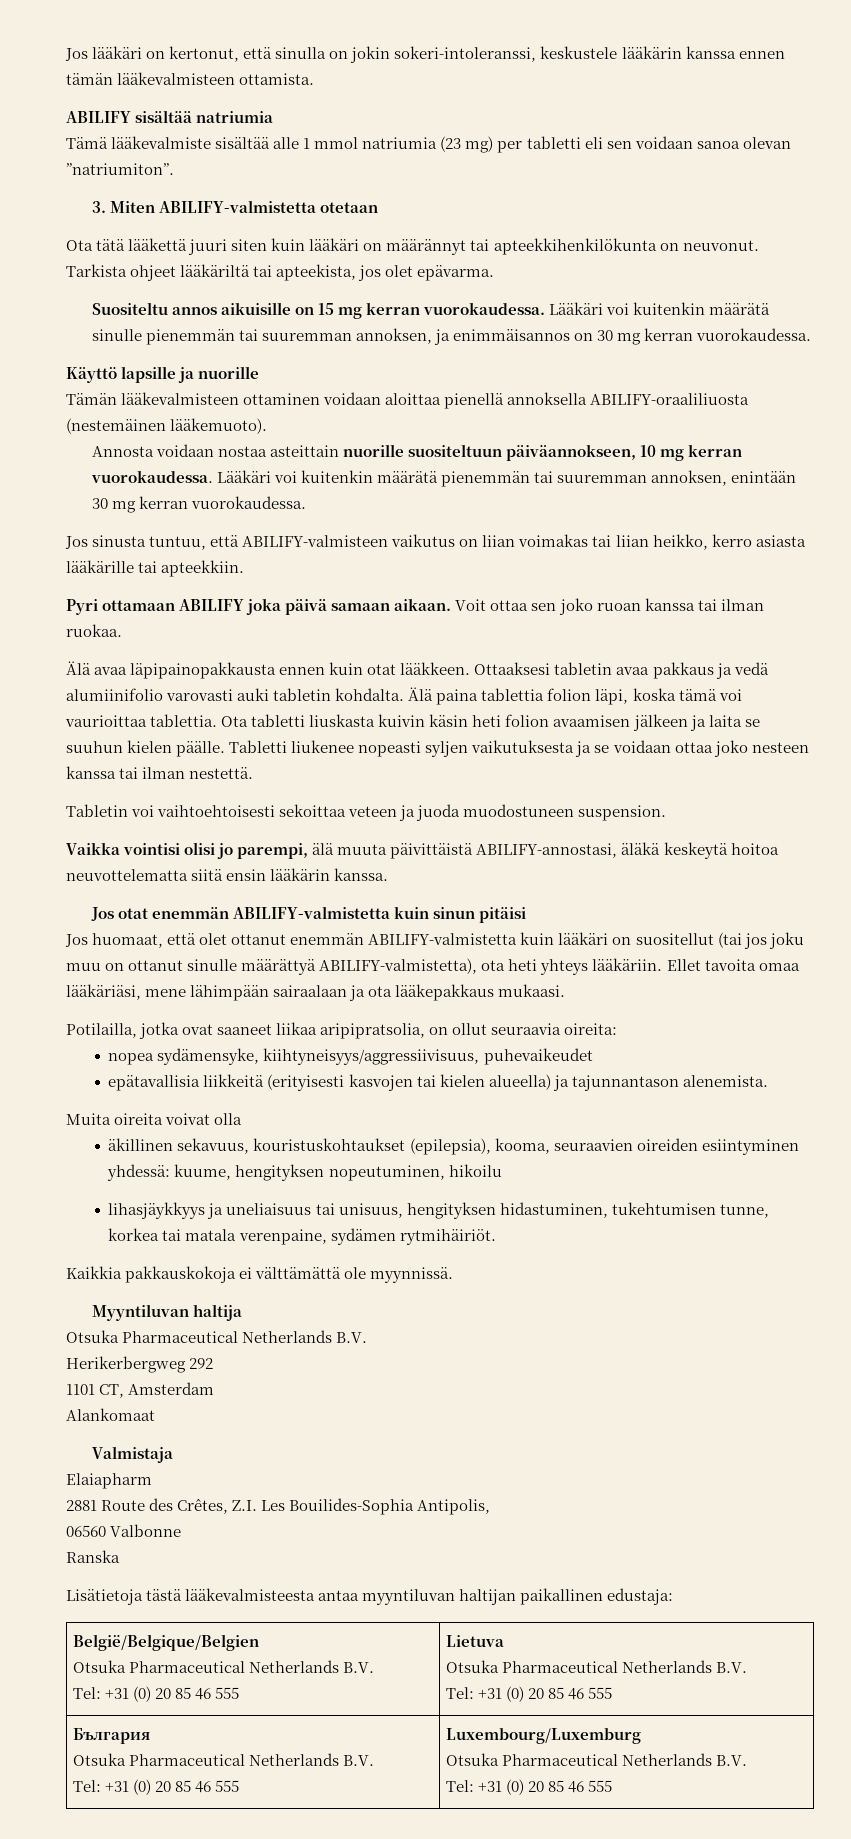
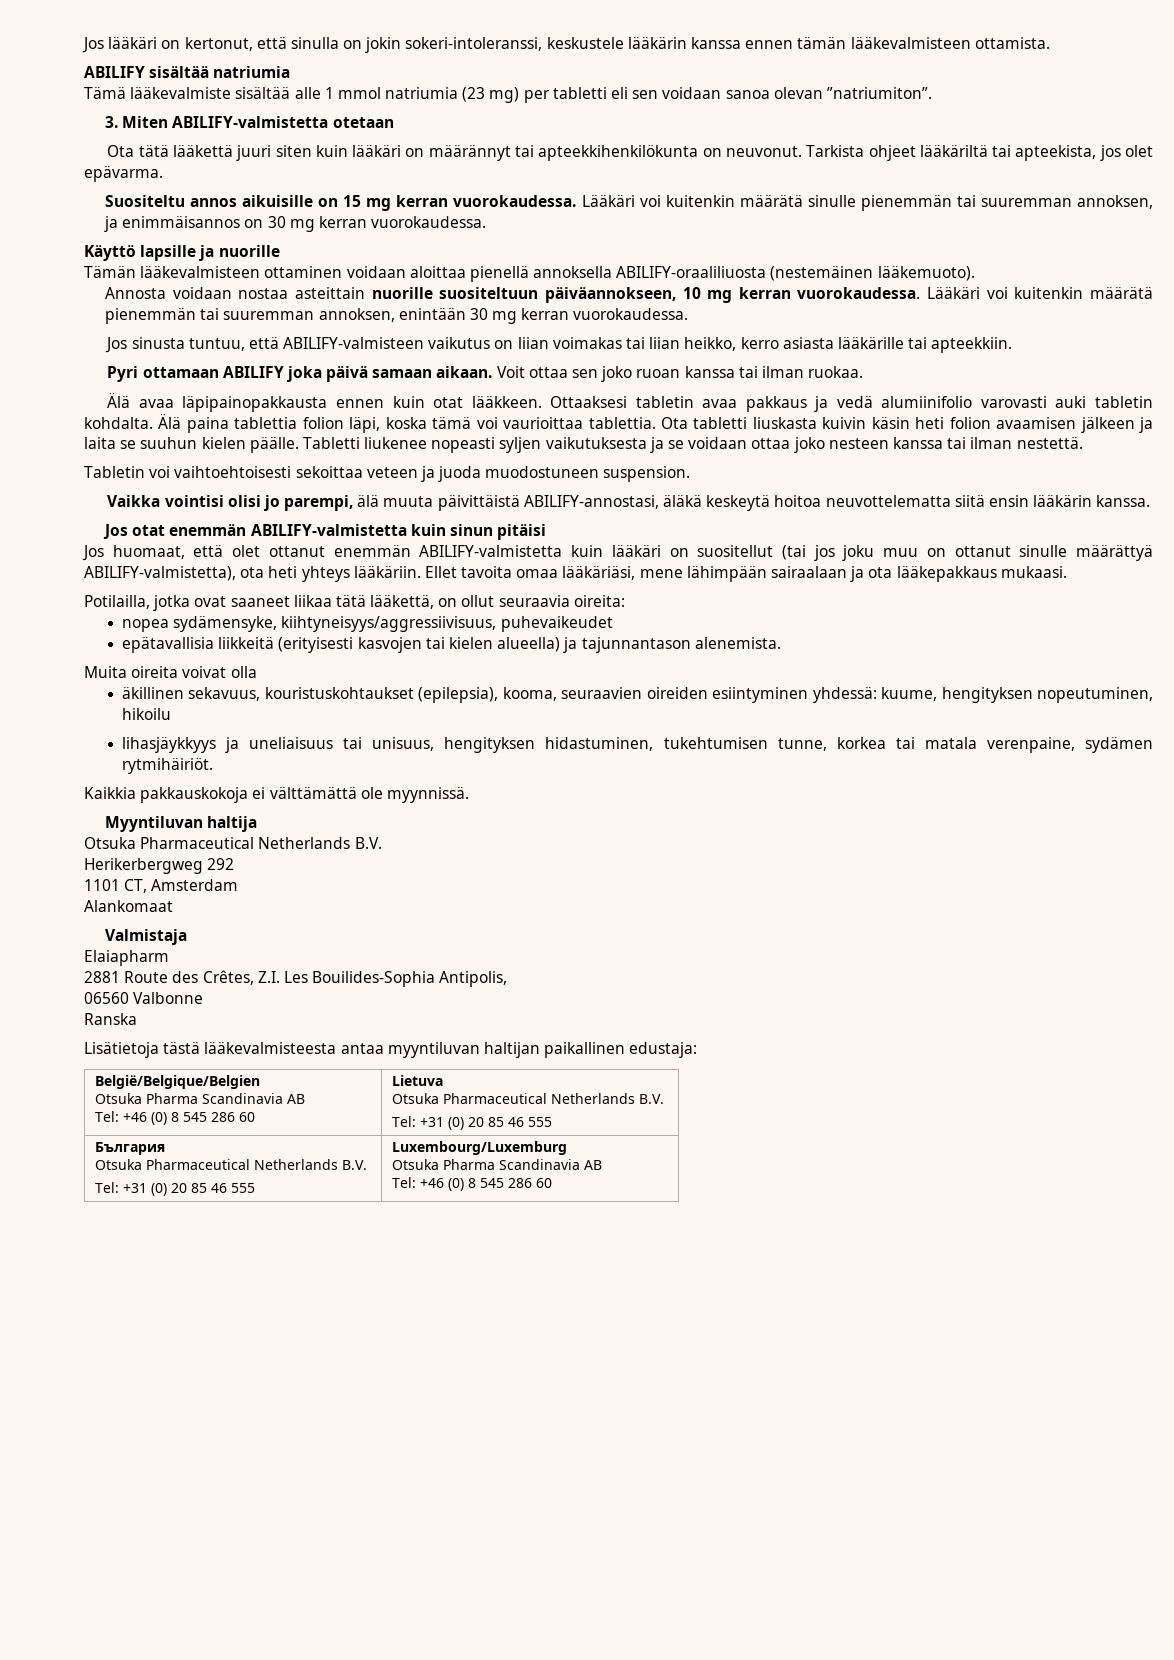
[320,1023,426,1039] aripipratsolia, -> [335,595,435,609] tätä lääkettä,
[129,1660,375,1673] [73,1686,240,1702] Pharmaceutical Netherlands B.V. // Tel: +31 (0) 20 85 46 555 -> [145,1093,305,1104] [94,1111,255,1125] Pharma Scandinavia AB // Tel: +46 (0) 8 545 286 60
[502,1753,748,1766] [446,1779,613,1795] Pharmaceutical Netherlands B.V. // Tel: +31 (0) 20 85 46 555 -> [442,1159,602,1170] [391,1177,552,1191] Pharma Scandinavia AB // Tel: +46 (0) 8 545 286 60

